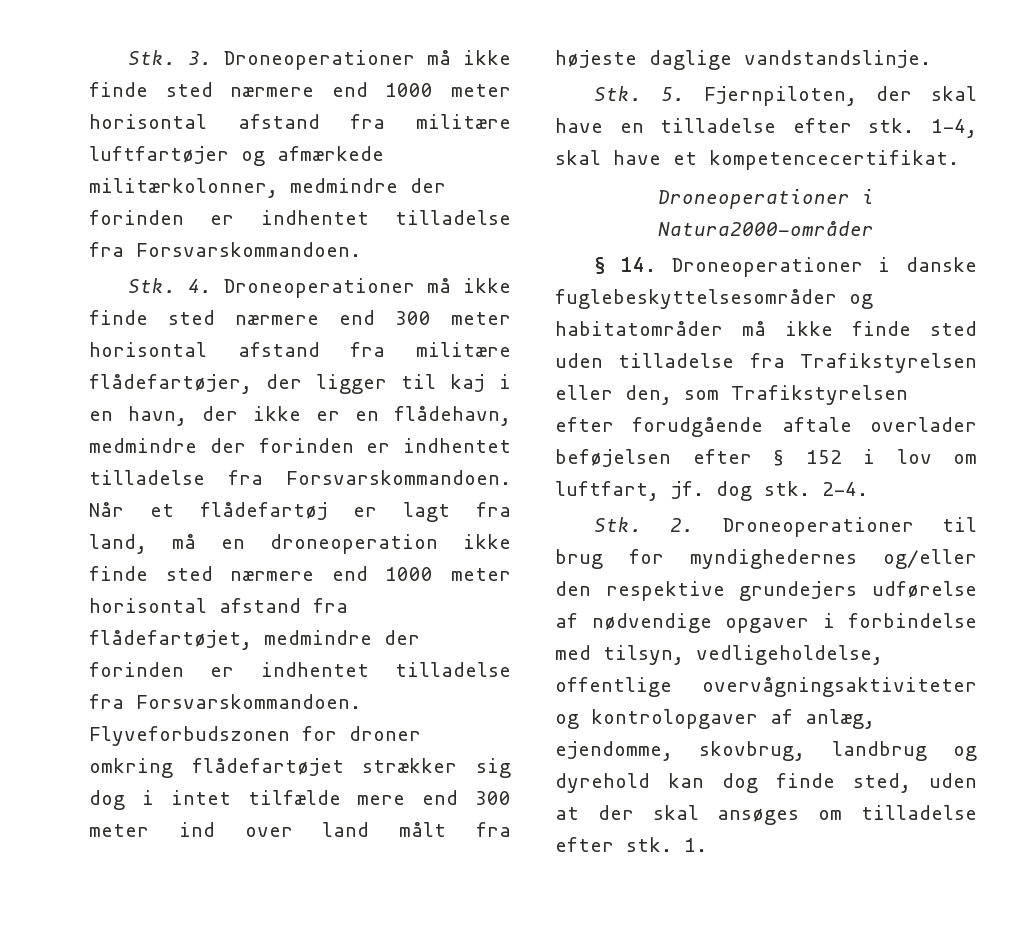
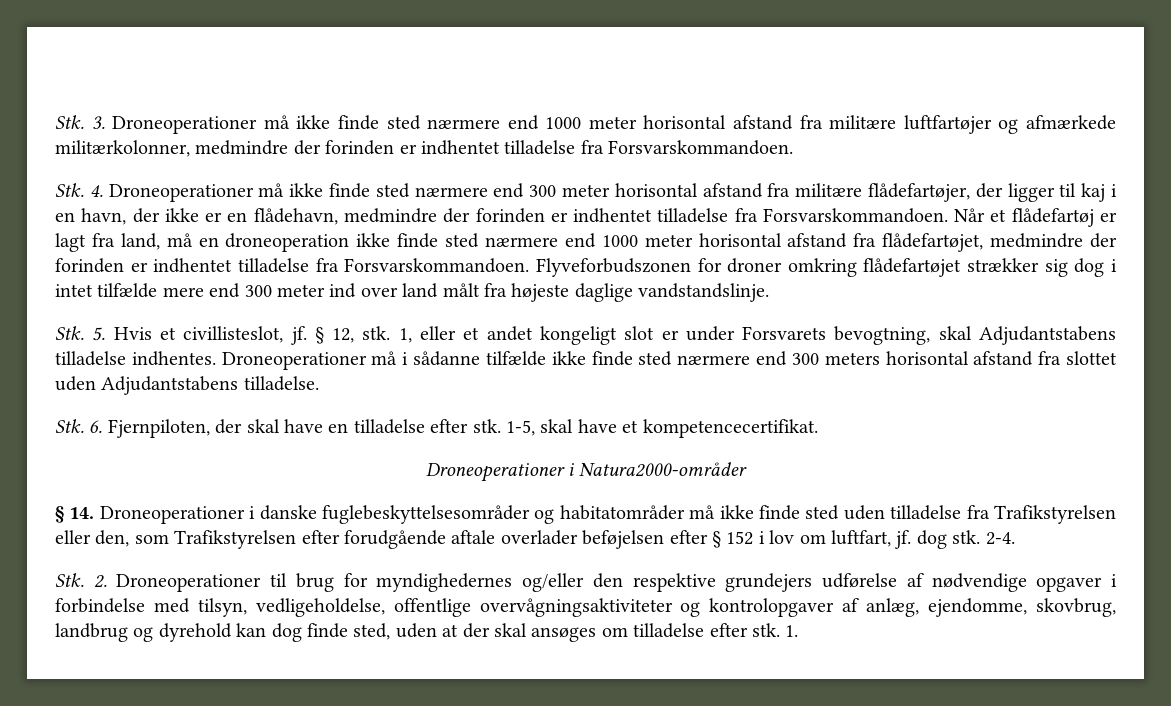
(685, 94) none -> [113,326,1116,345] [55,351,1118,370] [55,376,319,395] [55,419,103,433] Hvis et civillisteslot, jf. § 12, stk. 1, eller et andet kongeligt slot er under Forsvarets bevogtning, skal Adjudantstabens tilladelse indhentes. Droneoperationer må i sådanne tilfælde ikke finde sted nærmere end 300 meters horisontal afstand fra slottet uden Adjudantstabens tilladelse. // Stk. 6.
[931,119,977,138] 1-4, -> [505,420,535,436] 1-5,

